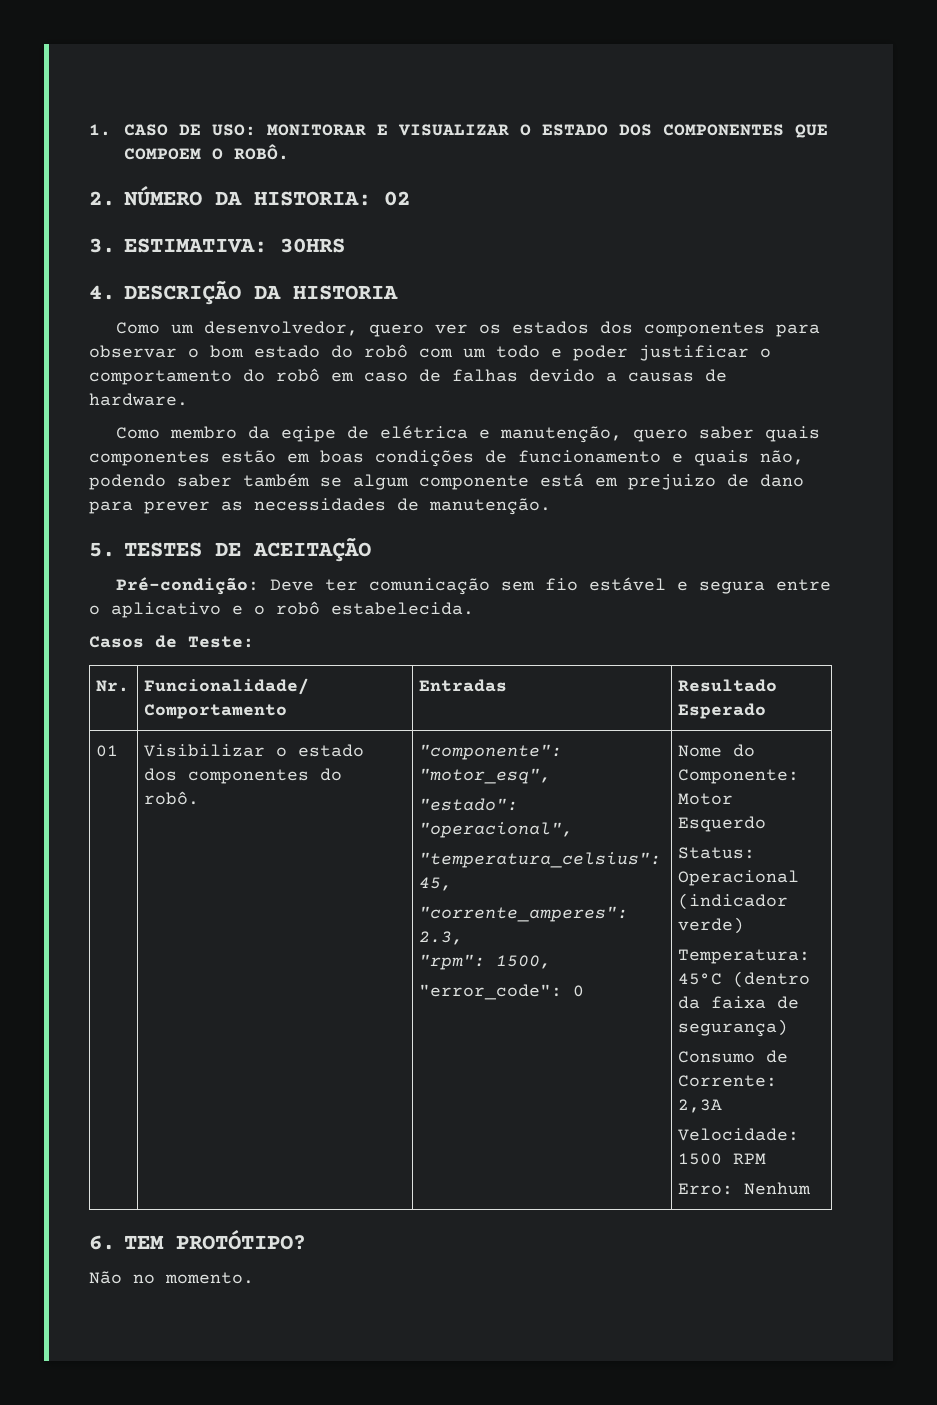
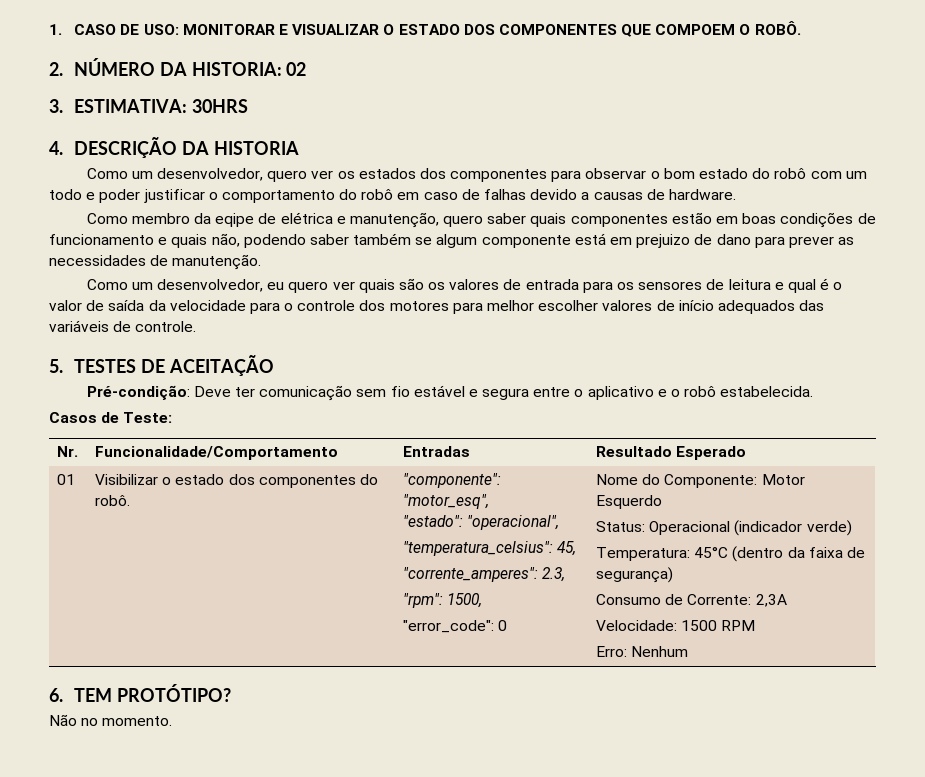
(551, 506) none -> [86,278,843,293] [49,300,825,314] [49,320,197,332] // Como um desenvolvedor, eu quero ver quais são os valores de entrada para os sensores de leitura e qual é o valor de saída da velocidade para o controle dos motores para melhor escolher valores de início adequados das variáveis de controle.

